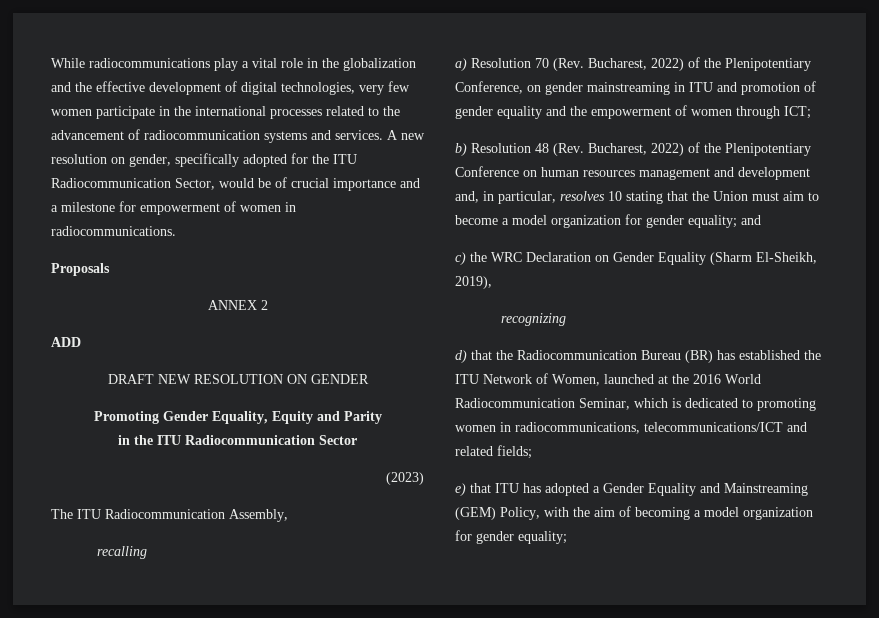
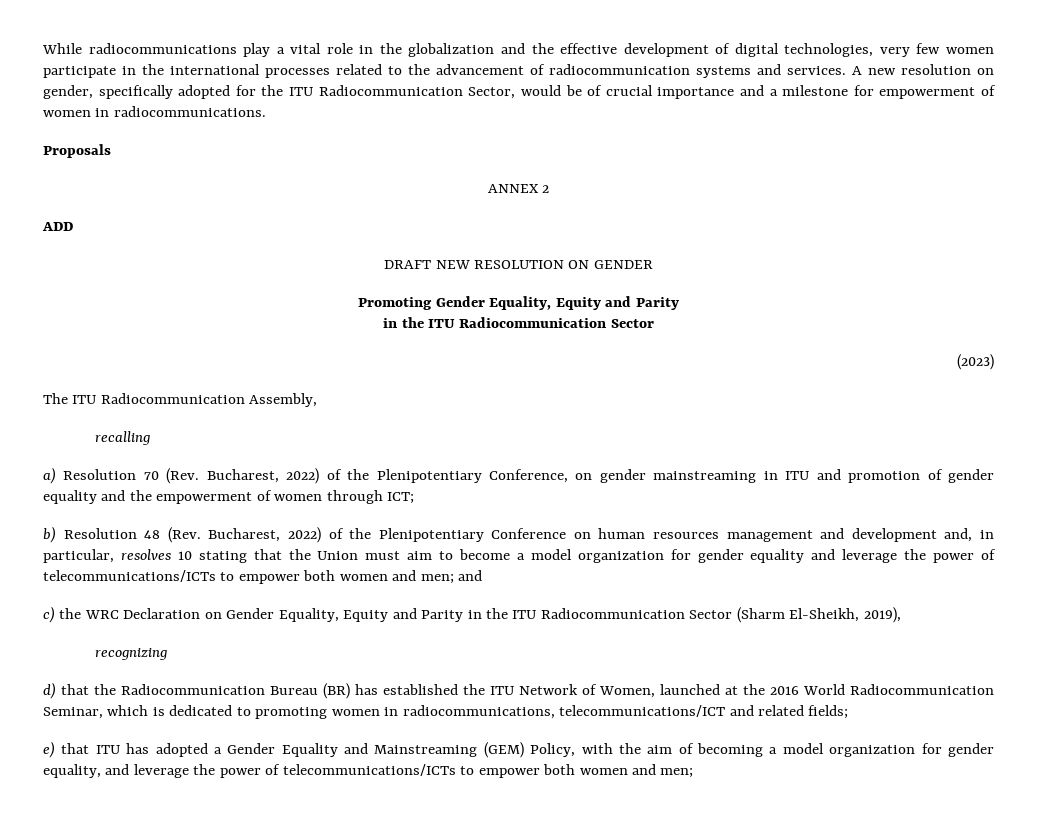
[688,215,737,228] equality; -> [750,549,997,563] [43,570,454,584] equality and leverage the power of telecommunications/ICTs to empower both women and men;
[658,252,706,265] Equality -> [278,608,733,622] Equality, Equity and Parity in the ITU Radiocommunication Sector
[518,531,567,544] equality; -> [43,764,694,778] equality, and leverage the power of telecommunications/ICTs to empower both women and men;

